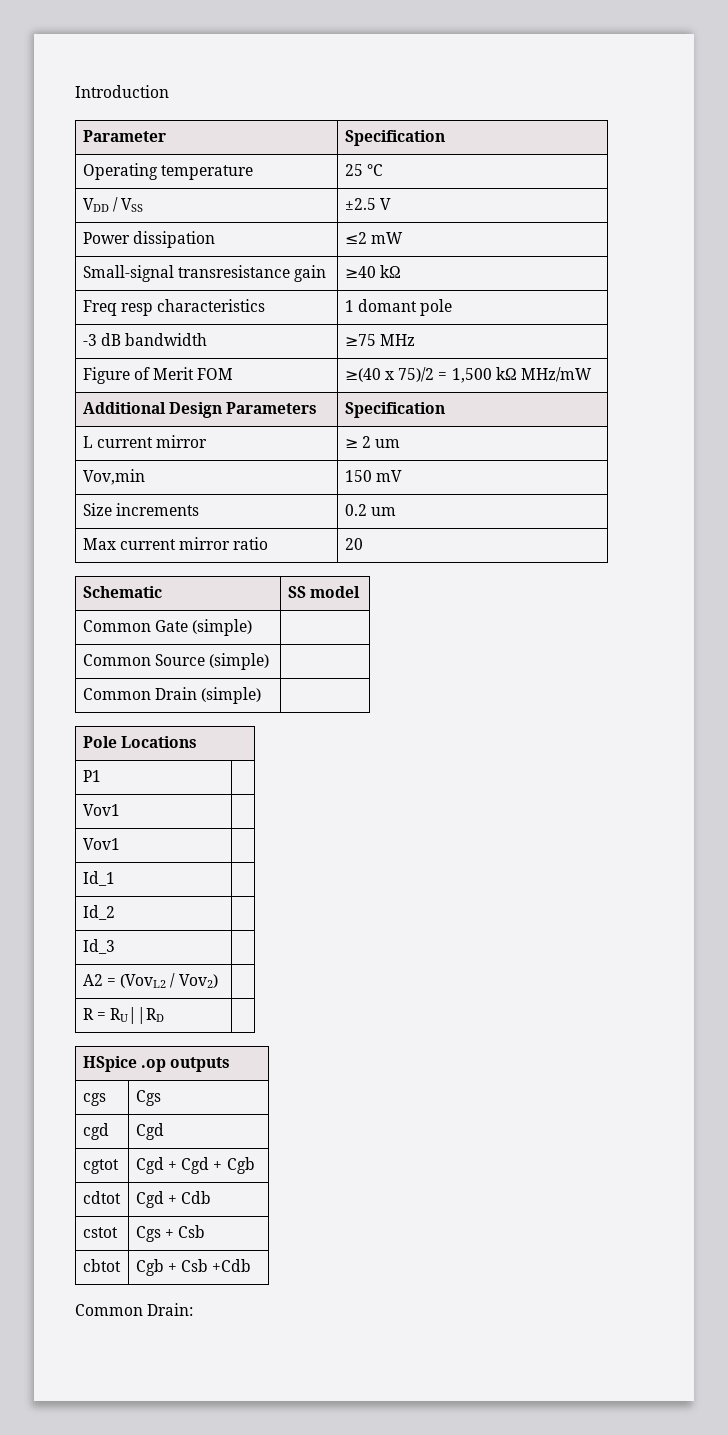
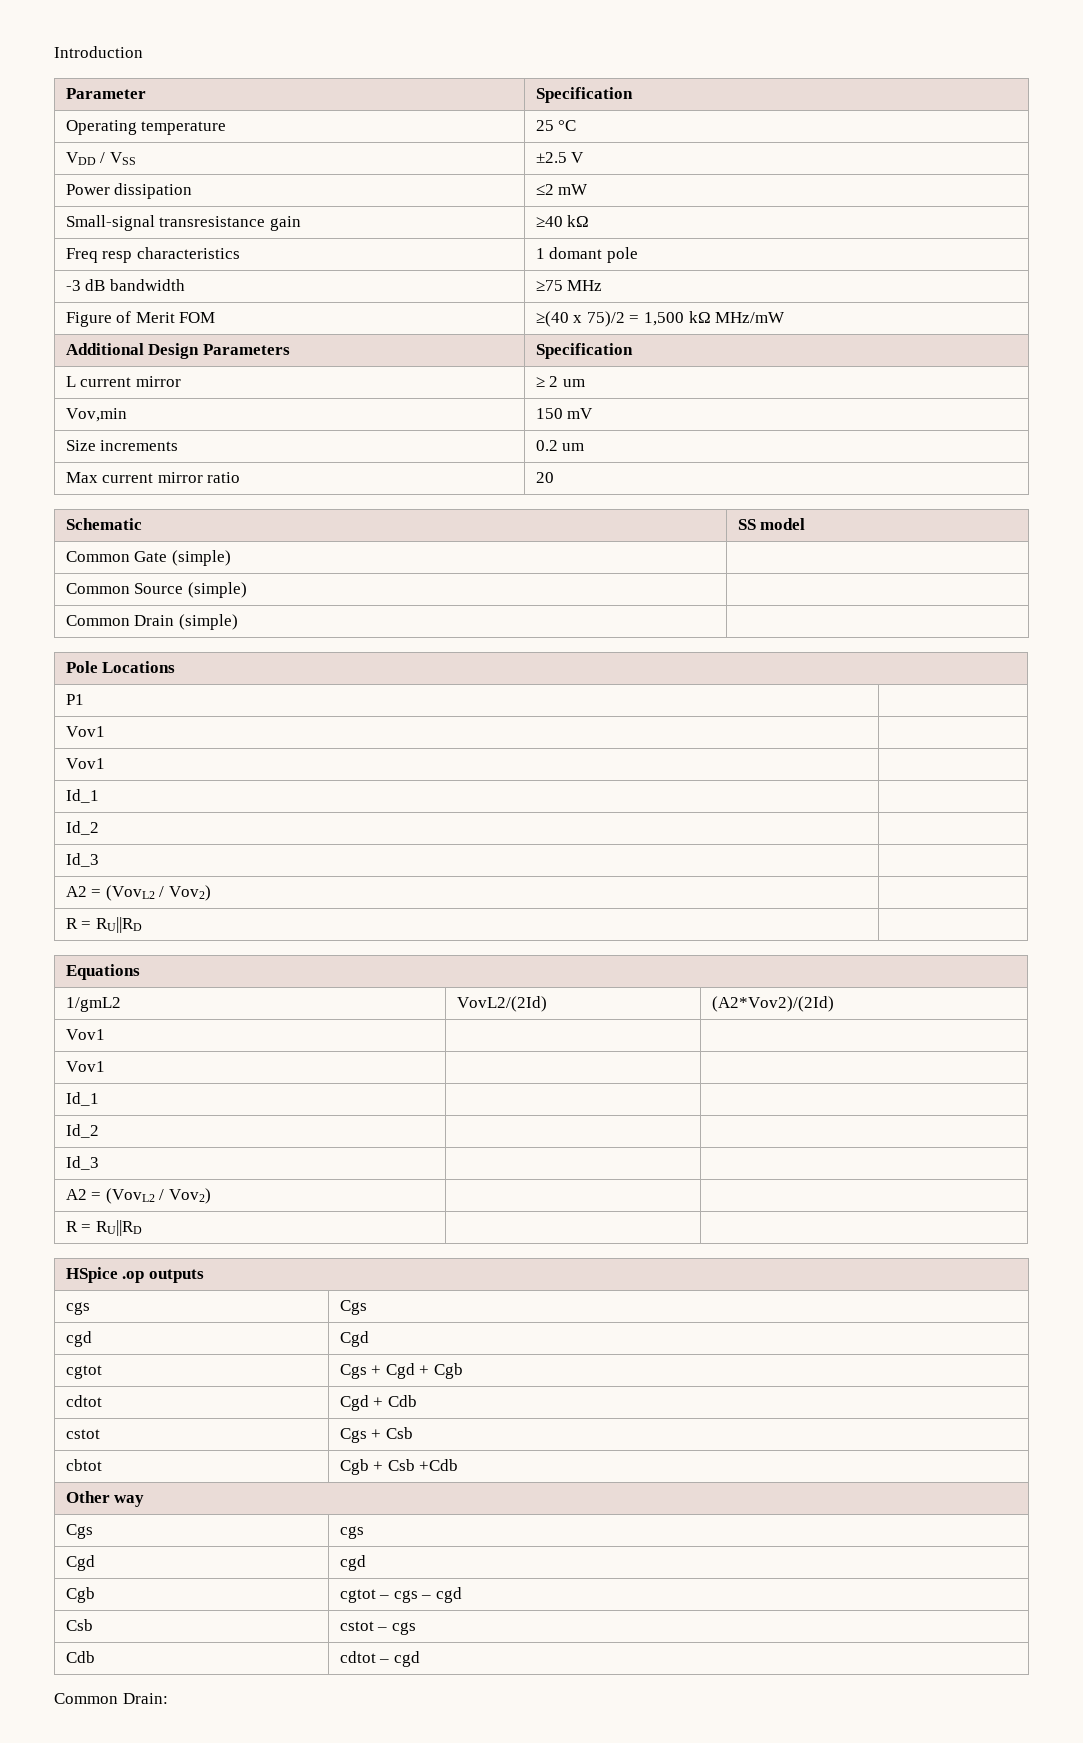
(165, 1015) none -> [65,964,140,980] [65,997,121,1012] [456,996,547,1012] [711,996,834,1012] [65,1029,105,1040] [65,1061,105,1072] [65,1092,99,1106] [65,1124,99,1138] [65,1156,99,1170] [65,1188,211,1204] [65,1220,142,1236] // Equations // 1/gmL2 | VovL2/(2Id) | (A2*Vov2)/(2Id) // Vov1 | | // Vov1 | | // Id_1 | | // Id_2 | | // Id_3 | | // A2 = (VovL2 / Vov2) | | // R = RU||RD | |
[135,1157,164,1174] Cgd -> [339,1364,367,1379] Cgs
(252, 1265) none -> [65,1491,145,1507] [65,1524,93,1539] [339,1526,364,1539] [65,1555,95,1571] [339,1555,366,1571] [65,1587,95,1603] [339,1587,462,1603] [65,1619,93,1631] [339,1621,416,1635] [65,1651,95,1663] [339,1651,420,1667] // Other way // Cgs | cgs // Cgd | cgd // Cgb | cgtot – cgs – cgd // Csb | cstot – cgs // Cdb | cdtot – cgd

